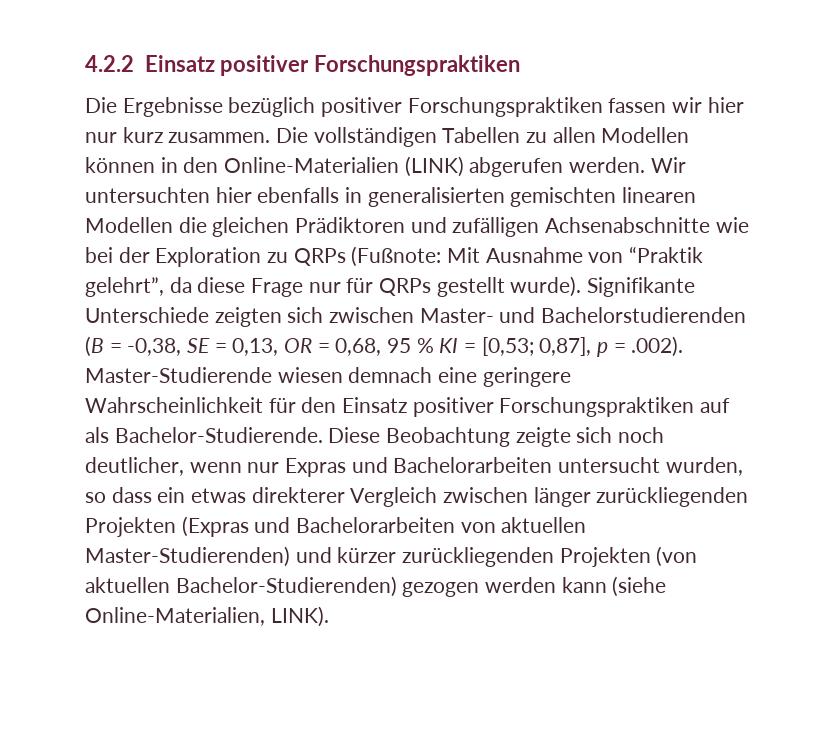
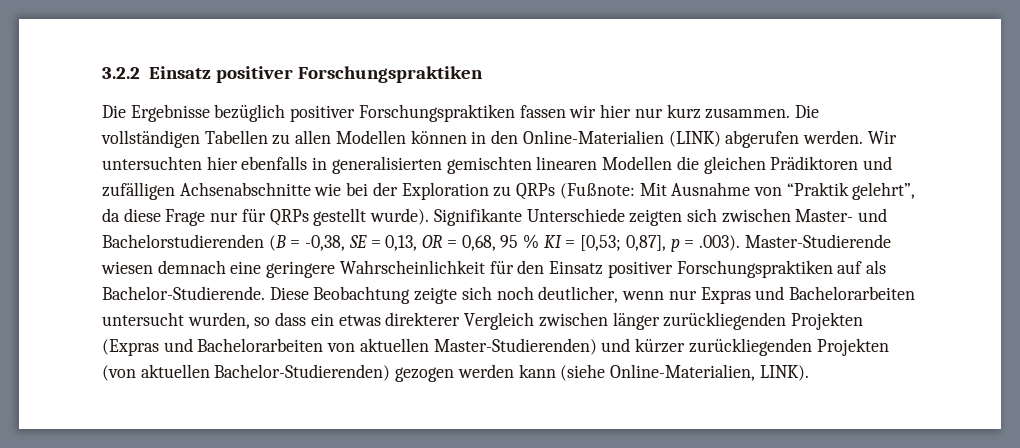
[85,55,134,72] 4.2.2 -> [102,67,140,79] 3.2.2
[631,336,684,357] .002). -> [699,235,741,251] .003).

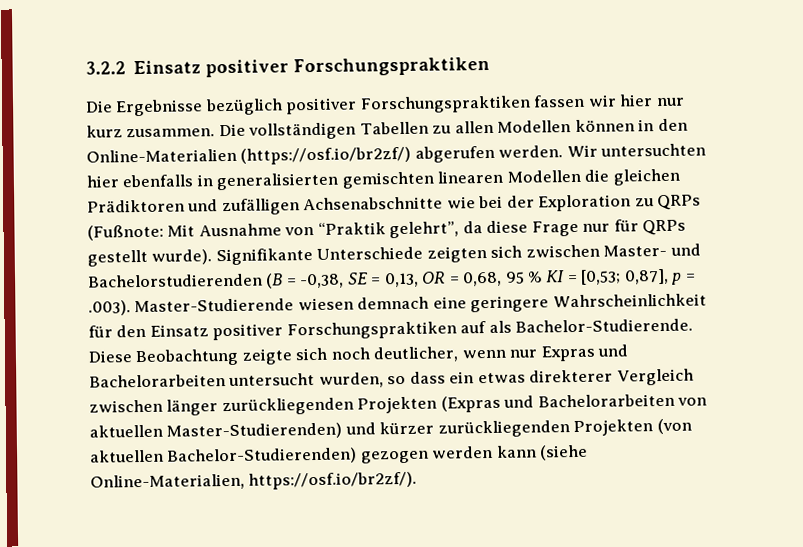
[668,131,721,147] (LINK) -> [240,146,412,165] (https://osf.io/br2zf/)
[759,365,809,381] LINK). -> [248,471,418,490] https://osf.io/br2zf/).

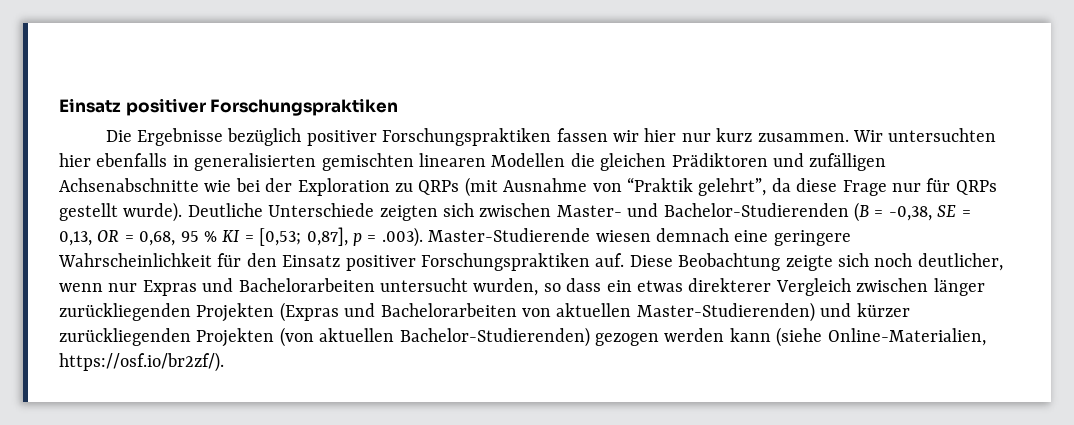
[85,61,126,75] 3.2.2 -> (59, 105) none
[218,118,688,140] [86,145,564,165] Die vollständigen Tabellen zu allen Modellen können in den Online-Materialien (https://osf.io/br2zf/) abgerufen werden. -> (849, 137) none
[87,224,196,241] (Fußnote: Mit -> [464,177,498,197] (mit
[215,248,313,266] Signifikante -> [187,203,263,217] Deutliche
[88,273,263,288] Bachelorstudierenden -> [663,203,849,217] Bachelor-Studierenden
[460,318,694,334] auf als Bachelor-Studierende. -> [595,253,625,267] auf.

